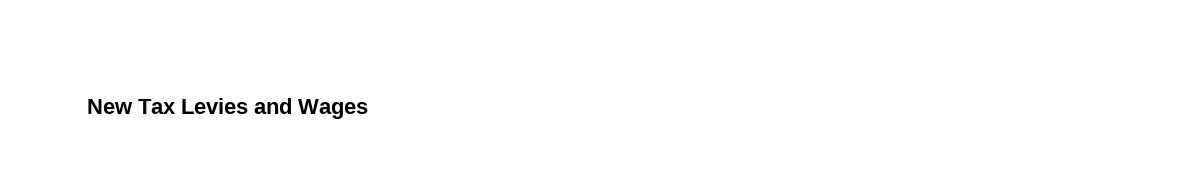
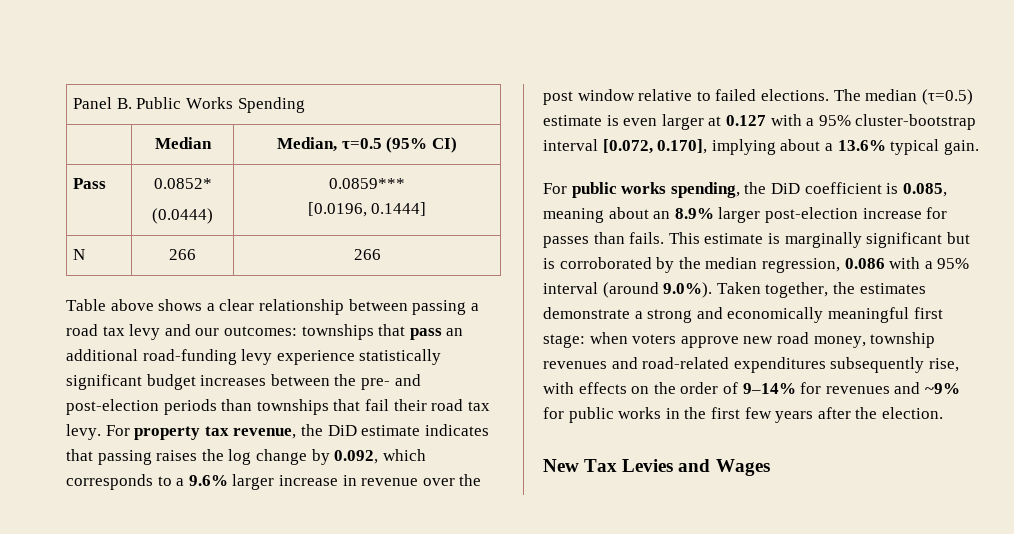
(87, 106) none -> [73,97,305,113] [154,137,212,149] [277,137,457,153] [73,178,107,189] [153,178,212,189] [152,208,213,224] [329,178,405,189] [307,202,427,217] [73,249,86,260] [169,249,196,260] [353,249,381,260] [66,299,479,315] [66,324,464,340] [66,349,442,365] [66,374,421,390] [66,399,490,415] [66,424,489,440] [66,449,426,465] [66,474,482,490] [543,89,973,105] [543,114,977,130] [543,139,979,155] [543,182,947,198] [543,207,948,223] [543,232,970,248] [543,257,970,273] [543,282,926,298] [543,307,943,323] [543,332,936,348] [543,357,959,373] [543,382,960,394] [543,407,943,423] Panel B. Public Works Spending // | Median | Median, τ=0.5 (95% CI) // Pass | 0.0852* // (0.0444) | 0.0859*** // [0.0196, 0.1444] // N | 266 | 266 // Table above shows a clear relationship between passing a road tax levy and our outcomes: townships that pass an additional road‐funding levy experience statistically significant budget increases between the pre- and post-election periods than townships that fail their road tax levy. For property tax revenue, the DiD estimate indicates that passing raises the log change by 0.092, which corresponds to a 9.6% larger increase in revenue over the post window relative to failed elections. The median (τ=0.5) estimate is even larger at 0.127 with a 95% cluster-bootstrap interval [0.072, 0.170], implying about a 13.6% typical gain. // For public works spending, the DiD coefficient is 0.085, meaning about an 8.9% larger post-election increase for passes than fails. This estimate is marginally significant but is corroborated by the median regression, 0.086 with a 95% interval (around 9.0%). Taken together, the estimates demonstrate a strong and economically meaningful first stage: when voters approve new road money, township revenues and road-related expenditures subsequently rise, with effects on the order of 9–14% for revenues and ~9% for public works in the first few years after the election. //

